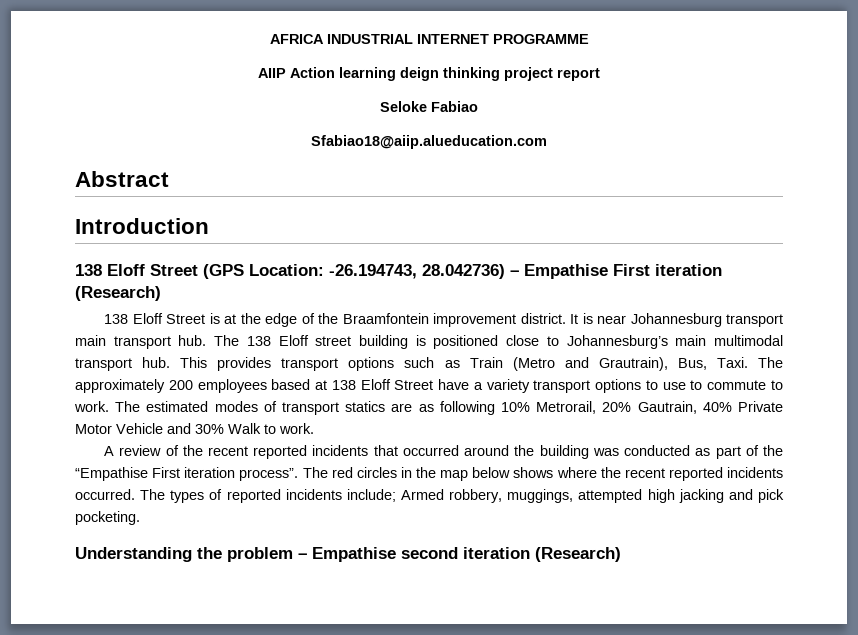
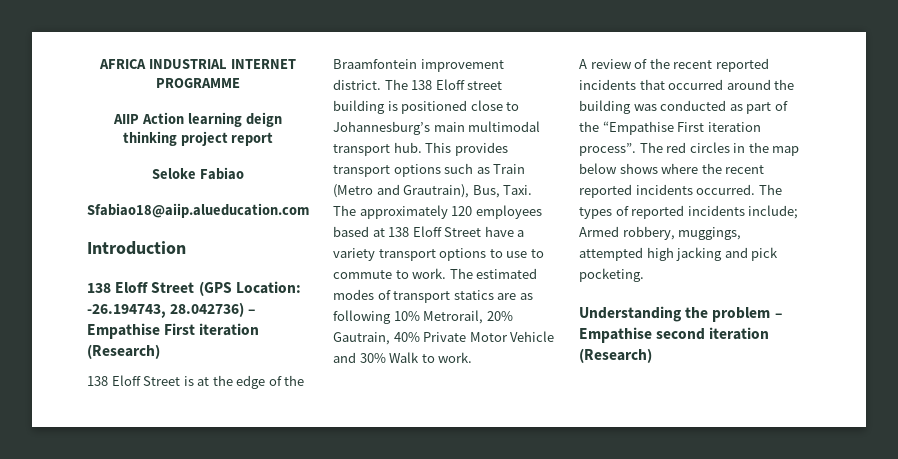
[75,171,169,187] // Abstract -> (309, 210) none
[570,313,784,327] [75,335,207,349] It is near Johannesburg transport main transport hub. -> (381, 84) none
[168,380,193,390] 200 -> [451,206,473,216] 120

